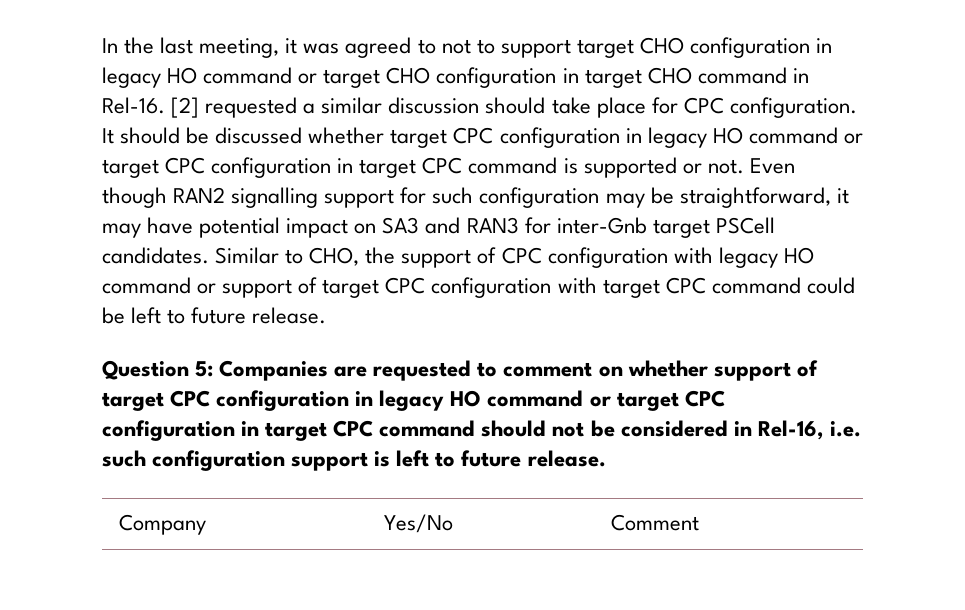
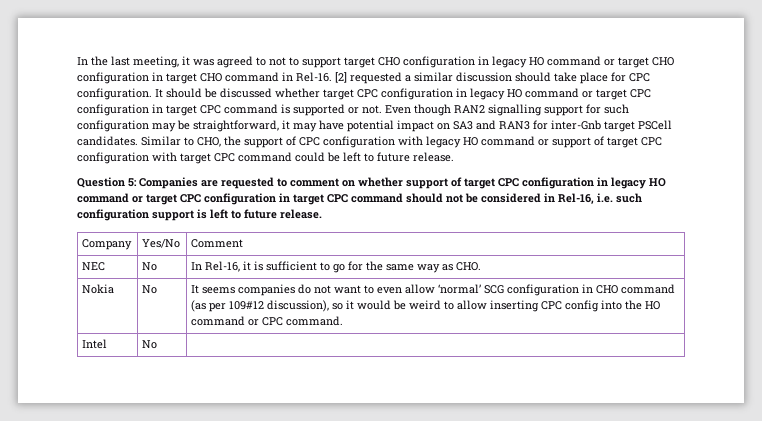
(699, 522) none -> [82,262,106,271] [142,262,158,271] [191,261,482,273] [82,284,115,294] [142,285,158,294] [191,284,676,296] [191,300,661,312] [191,316,344,326] [82,339,108,349] [142,340,158,349] // NEC | No | In Rel-16, it is sufficient to go for the same way as CHO. // Nokia | No | It seems companies do not want to even allow ‘normal’ SCG configuration in CHO command (as per 109#12 discussion), so it would be weird to allow inserting CPC config into the HO command or CPC command. // Intel | No |

